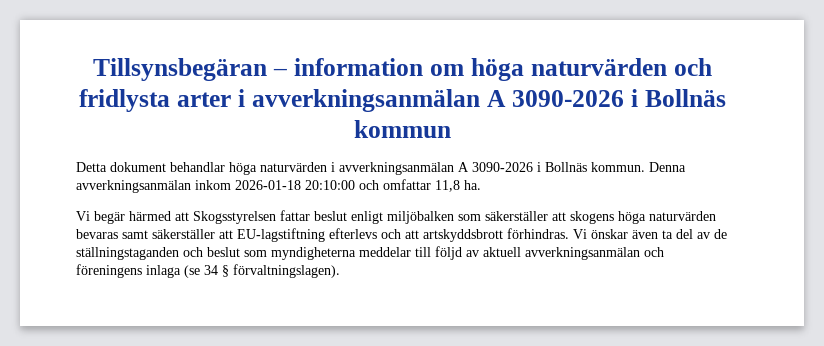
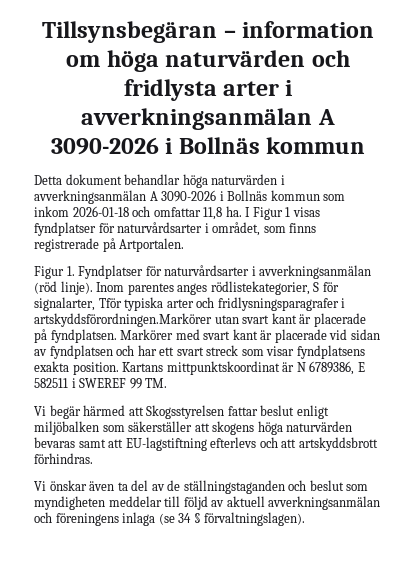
[591,162,686,172] [76,180,191,193] kommun. Denna avverkningsanmälan -> [270,190,346,201] kommun som
[305,180,355,190] 20:10:00 -> (129, 211) none
(481, 185) none -> [245,207,320,220] [34,222,317,236] [34,238,185,252] [34,265,372,279] [34,281,339,295] [34,297,346,311] [34,313,366,327] [34,329,380,343] [34,345,365,359] [34,361,365,375] [34,378,168,389] I Figur 1 visas fyndplatser för naturvårdsarter i området, som finns registrerade på Artportalen. // Figur 1. Fyndplatser för naturvårdsarter i avverkningsanmälan (röd linje). Inom parentes anges rödlistekategorier, S för signalarter, Tför typiska arter och fridlysningsparagrafer i artskyddsförordningen.Markörer utan svart kant är placerade på fyndplatsen. Markörer med svart kant är placerade vid sidan av fyndplatsen och har ett svart streck som visar fyndplatsens exakta position. Kartans mittpunktskoordinat är N 6789386, E 582511 i SWEREF 99 TM.
[152,229,215,239] säkerställer -> (106, 443) none
(569, 233) none -> (93, 458) //
[271,247,356,260] myndigheterna -> [34,496,105,510] myndigheten

